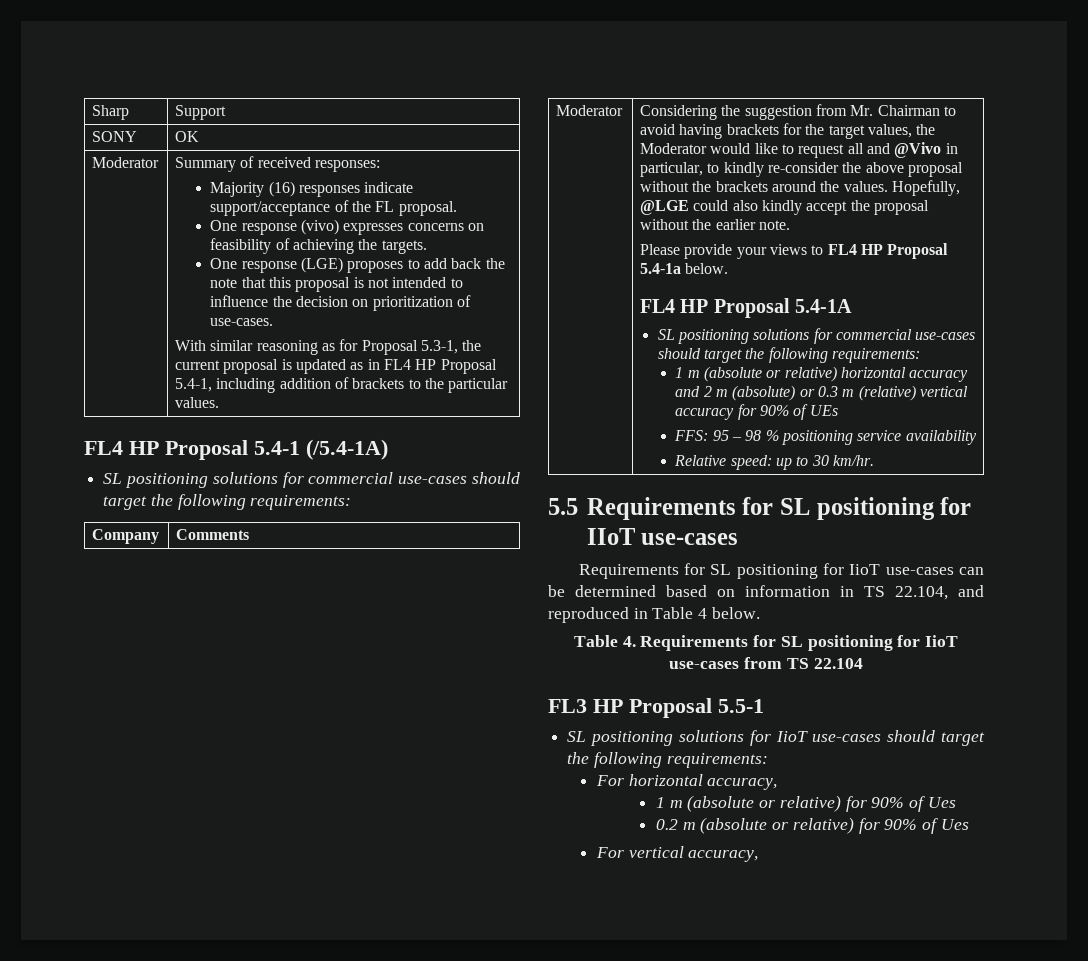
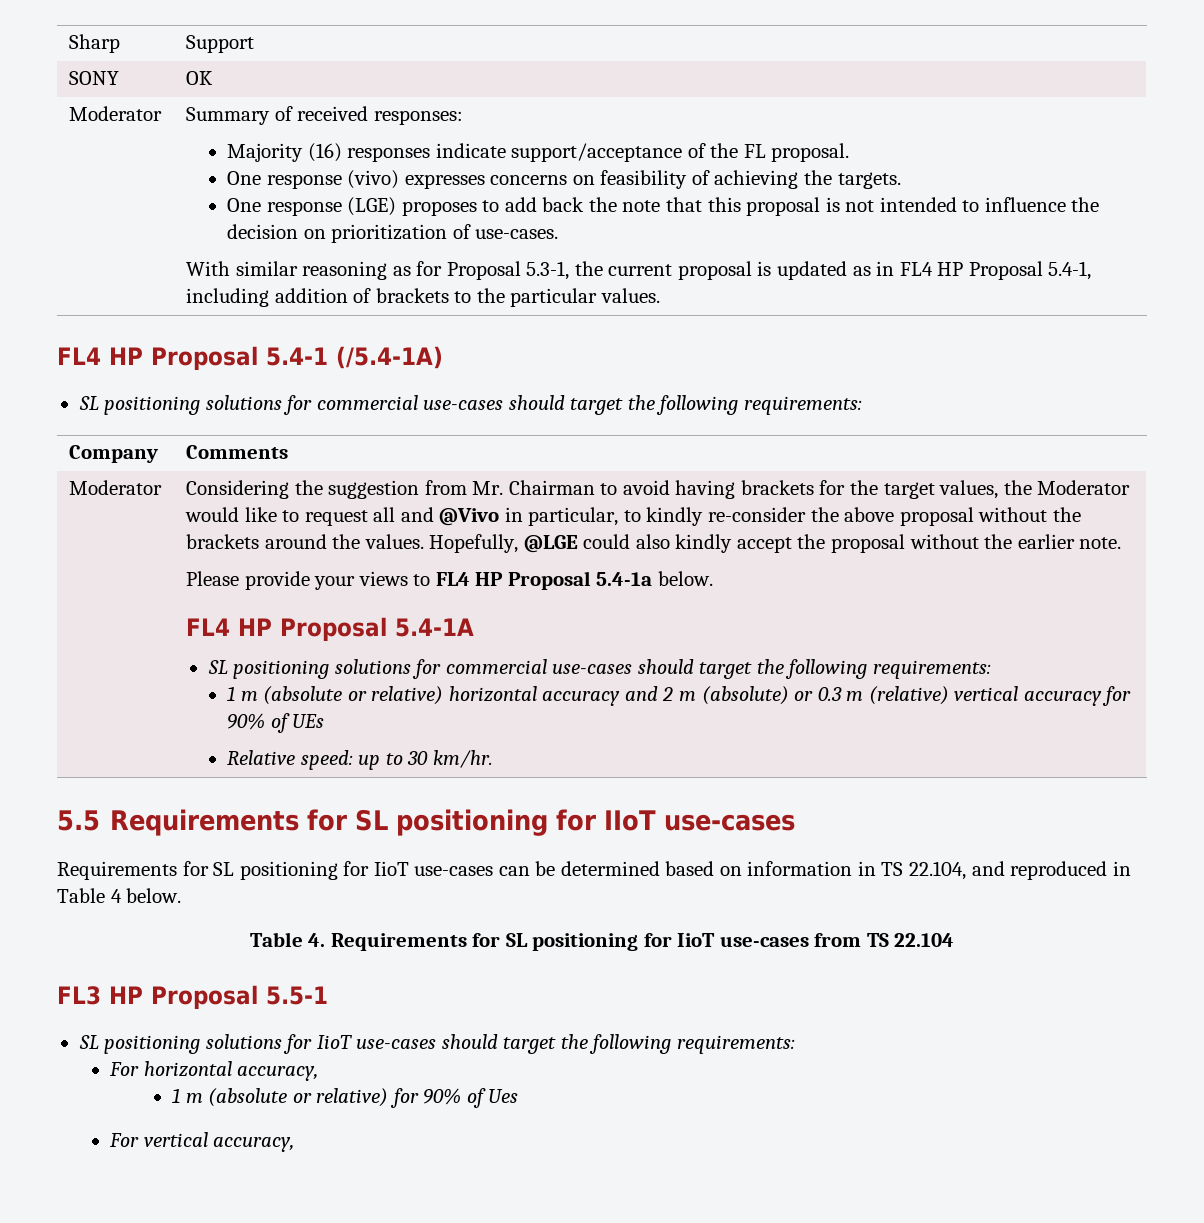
[674,430,977,445] // FFS: 95 – 98 % positioning service availability -> (325, 721) none
[656,817,969,834] // 0.2 m (absolute or relative) for 90% of Ues -> (519, 1096) none

